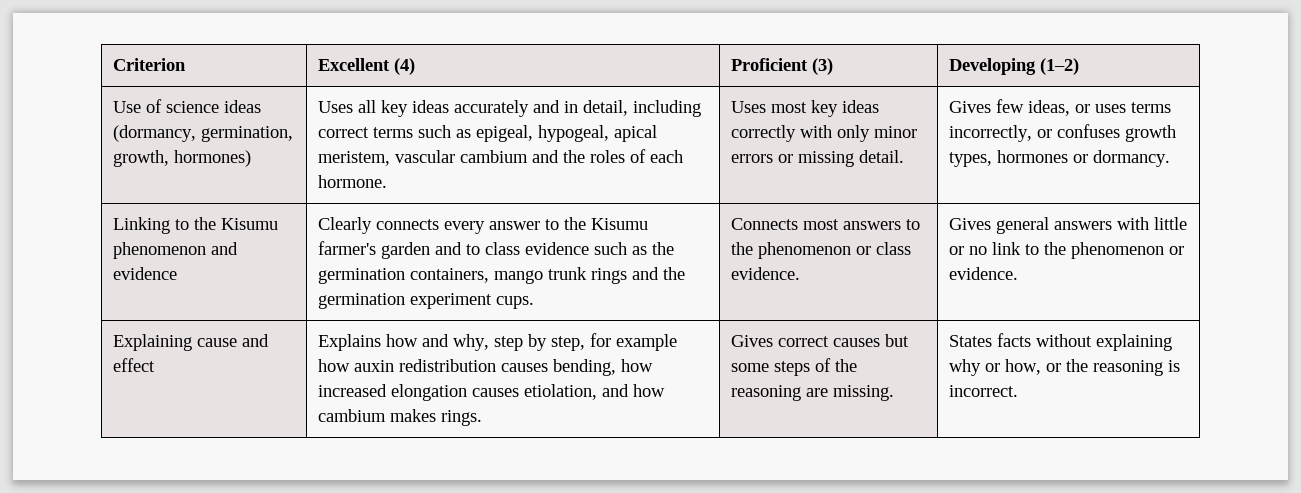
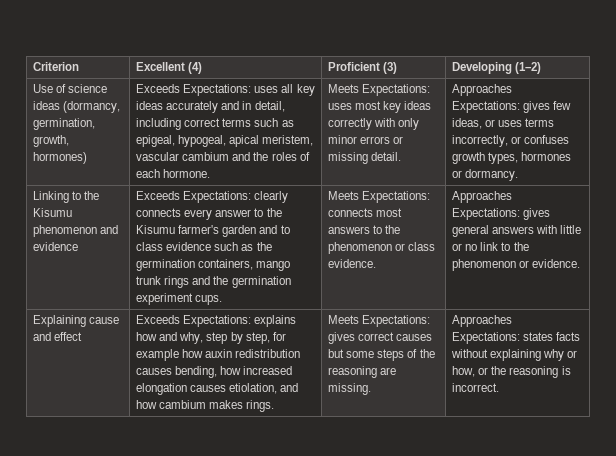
[318,101,354,113] Uses -> [136,84,279,96] Exceeds Expectations: uses
[731,101,767,113] Uses -> [328,84,431,96] [328,103,353,110] Meets Expectations: uses
[949,101,992,113] Gives -> [452,84,513,96] [452,101,551,113] Approaches Expectations: gives
[318,217,373,234] Clearly -> [136,191,289,203] Exceeds Expectations: clearly
[731,218,799,230] Connects -> [328,191,431,203] [328,208,374,217] Meets Expectations: connects
[949,218,992,230] Gives -> [452,191,513,203] [452,208,551,220] Approaches Expectations: gives
[318,334,382,351] Explains -> [136,315,297,327] Exceeds Expectations: explains
[731,335,774,347] Gives -> [328,315,431,327] [328,332,356,344] Meets Expectations: gives
[949,335,993,347] States -> [452,315,513,327] [452,332,554,344] Approaches Expectations: states

